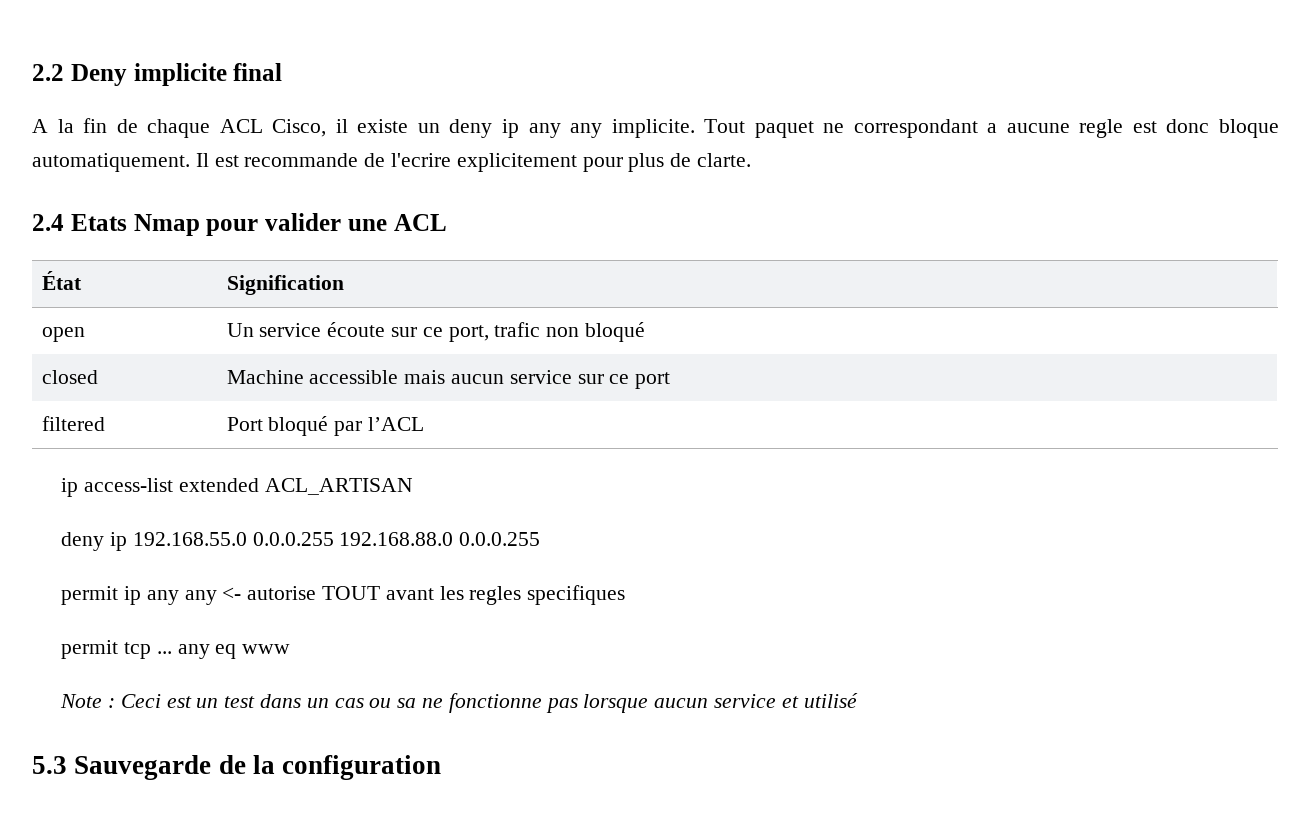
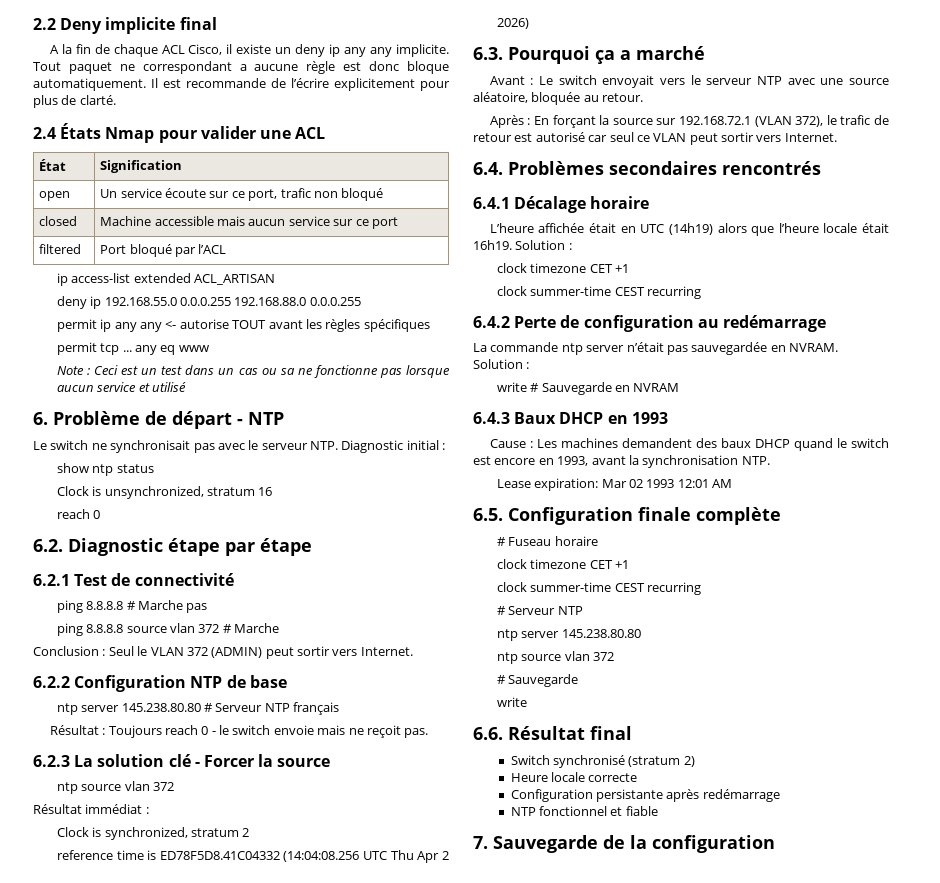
[1079,119,1124,138] regle -> [306,61,336,74] règle
[391,153,452,167] l'ecrire -> [291,78,329,88] l’écrire
[697,153,752,167] clarte. -> [79,95,116,105] clarté.
[70,214,127,231] Etats -> [60,123,102,139] États
[469,585,626,605] regles specifiques -> [325,319,430,332] règles spécifiques
[32,756,67,774] 5.3 -> [33,411,284,429] [33,440,446,453] [56,463,154,476] [56,486,273,499] [56,509,101,519] [33,538,312,556] [33,573,234,586] [56,600,208,613] [56,623,280,636] [33,646,413,659] [33,675,287,692] [56,702,340,715] [49,725,429,738] [33,754,331,767] [56,781,175,794] [33,804,149,814] [56,827,250,840] [56,850,450,863] [496,18,529,29] [473,46,705,64] [489,75,889,88] [473,92,644,105] [489,115,889,128] [473,132,837,145] [473,161,821,175] [473,196,650,213] [489,223,889,236] [473,240,572,250] [496,263,630,273] [496,286,702,299] [473,315,826,332] [473,342,838,355] [473,359,530,369] [496,382,680,395] [473,412,668,424] [489,438,889,451] [473,455,770,468] [496,478,733,491] [473,507,781,525] [496,536,598,546] [496,559,630,569] [496,582,702,595] [496,606,583,615] [496,629,641,641] [496,651,615,664] [496,674,579,687] [496,697,527,707] [473,726,632,740] [510,755,695,768] [510,772,638,782] [510,789,780,802] [510,806,658,816] [473,836,488,849] 6. Problème de départ - NTP // Le switch ne synchronisait pas avec le serveur NTP. Diagnostic initial : // show ntp status // Clock is unsynchronized, stratum 16 // reach 0 // 6.2. Diagnostic étape par étape // 6.2.1 Test de connectivité // ping 8.8.8.8 # Marche pas // ping 8.8.8.8 source vlan 372 # Marche // Conclusion : Seul le VLAN 372 (ADMIN) peut sortir vers Internet. // 6.2.2 Configuration NTP de base // ntp server 145.238.80.80 # Serveur NTP français // Résultat : Toujours reach 0 - le switch envoie mais ne reçoit pas. // 6.2.3 La solution clé - Forcer la source // ntp source vlan 372 // Résultat immédiat : // Clock is synchronized, stratum 2 // reference time is ED78F5D8.41C04332 (14:04:08.256 UTC Thu Apr 2 2026) // 6.3. Pourquoi ça a marché // Avant : Le switch envoyait vers le serveur NTP avec une source aléatoire, bloquée au retour. // Après : En forçant la source sur 192.168.72.1 (VLAN 372), le trafic de retour est autorisé car seul ce VLAN peut sortir vers Internet. // 6.4. Problèmes secondaires rencontrés // 6.4.1 Décalage horaire // L’heure affichée était en UTC (14h19) alors que l’heure locale était 16h19. Solution : // clock timezone CET +1 // clock summer-time CEST recurring // 6.4.2 Perte de configuration au redémarrage // La commande ntp server n’était pas sauvegardée en NVRAM. Solution : // write # Sauvegarde en NVRAM // 6.4.3 Baux DHCP en 1993 // Cause : Les machines demandent des baux DHCP quand le switch est encore en 1993, avant la synchronisation NTP. // Lease expiration: Mar 02 1993 12:01 AM // 6.5. Configuration finale complète // # Fuseau horaire // clock timezone CET +1 // clock summer-time CEST recurring // # Serveur NTP // ntp server 145.238.80.80 // ntp source vlan 372 // # Sauvegarde // write // 6.6. Résultat final // Switch synchronisé (stratum 2) // Heure locale correcte // Configuration persistante après redémarrage // NTP fonctionnel et fiable // 7.

